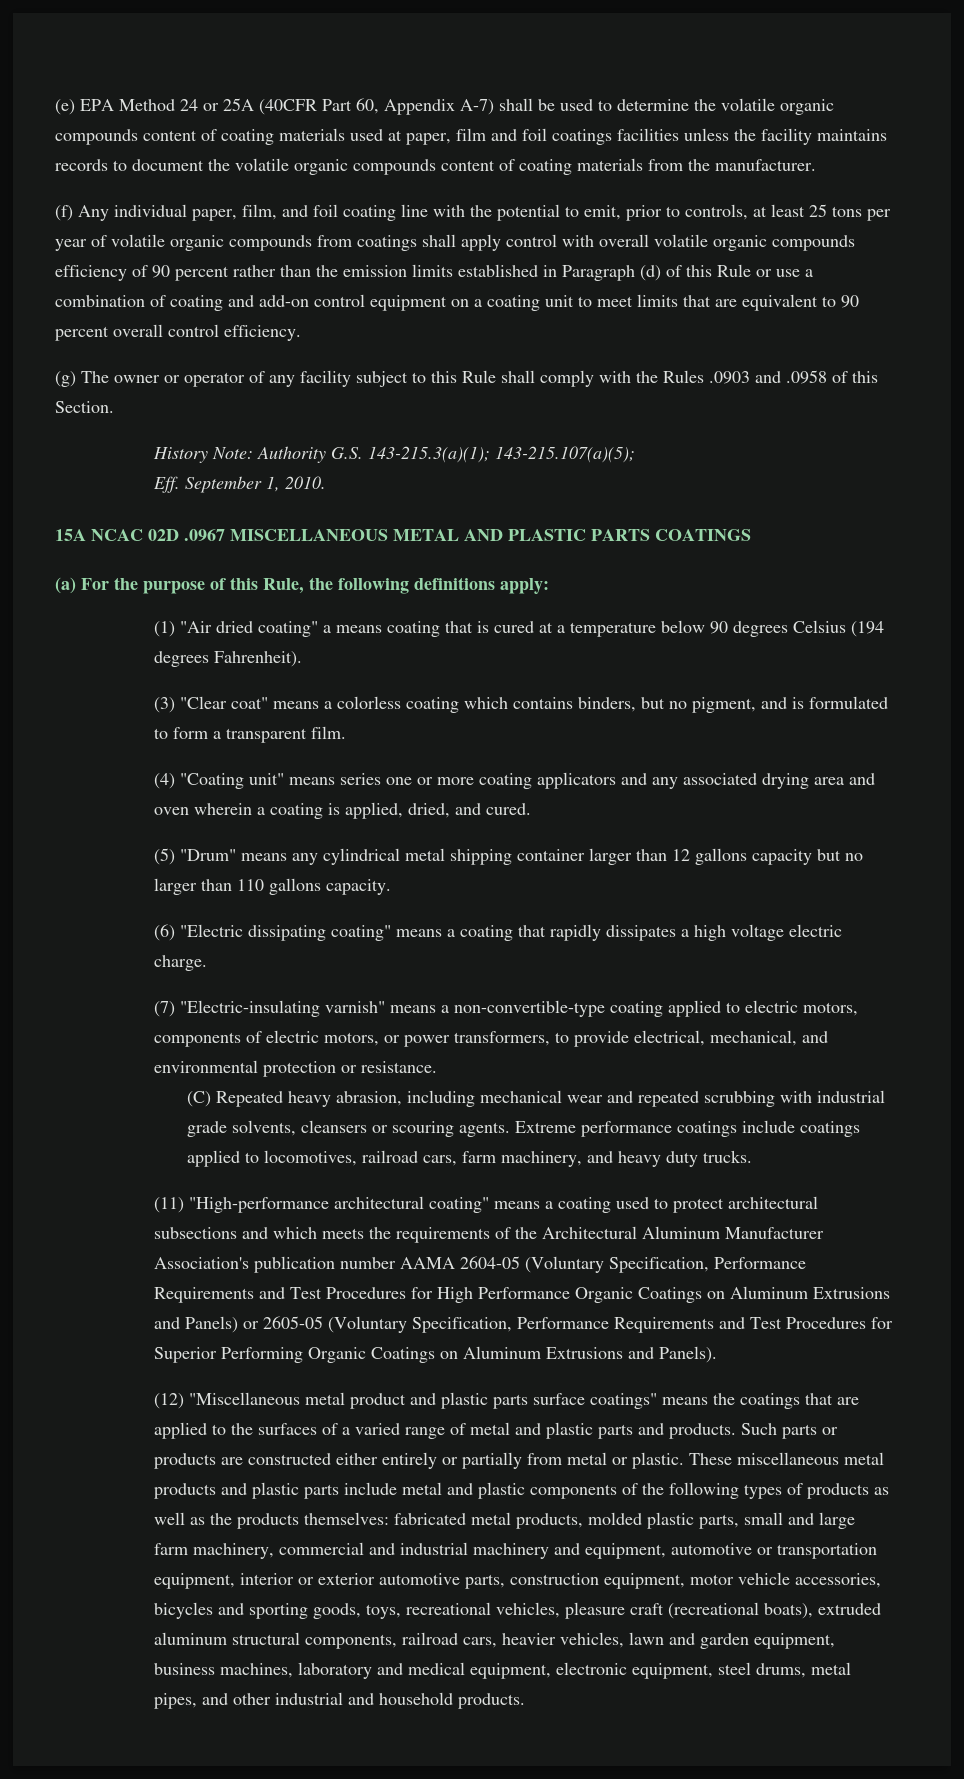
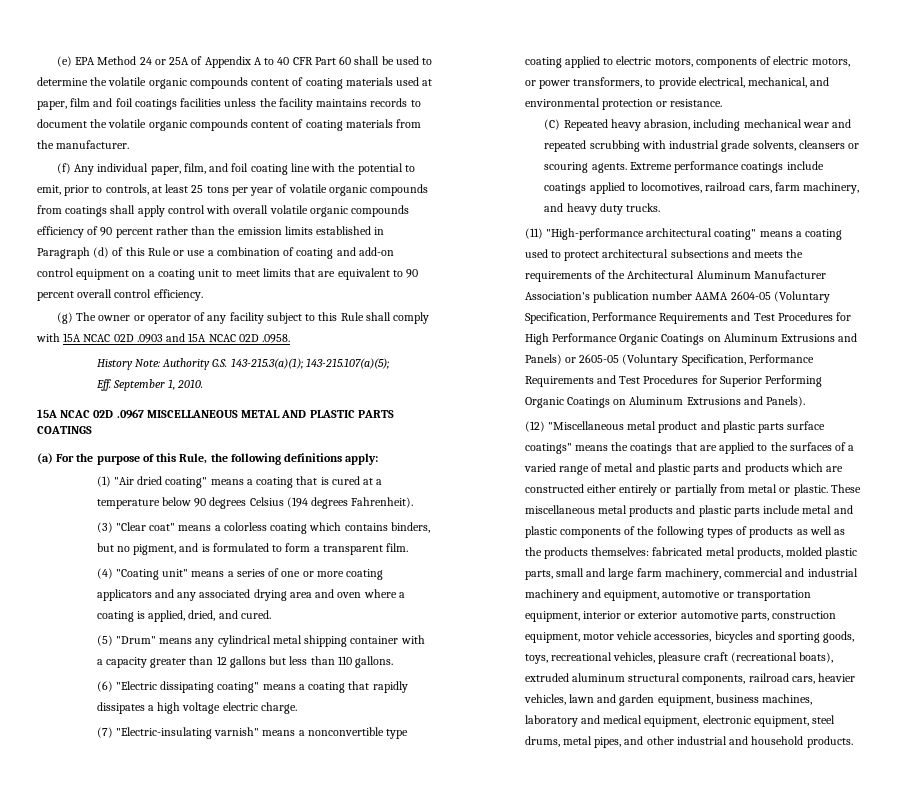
[259,98,494,115] (40CFR Part 60, Appendix A-7) -> [191,56,352,68] of Appendix A to 40 CFR Part 60
[636,370,878,384] [55,401,114,413] the Rules .0903 and .0958 of this Section. -> [63,333,291,343] 15A NCAC 02D .0903 and 15A NCAC 02D .0958.
[323,625,383,633] a means -> [210,479,253,485] means a
[340,773,382,785] series -> [227,568,280,577] a series of
[194,803,253,815] wherein -> [363,589,397,598] where
[589,848,864,865] [154,878,392,895] larger than 12 gallons capacity but no larger than 110 gallons capacity. -> [400,635,425,644] [96,656,394,668] with a capacity greater than 12 gallons but less than 110 gallons.
[454,1000,606,1017] non-convertible-type -> [307,727,409,739] nonconvertible type
[273,1227,318,1239] which -> (751, 253) none
[669,1423,839,1439] [154,1453,217,1469] products. Such parts or products -> [744,463,823,475] products which

